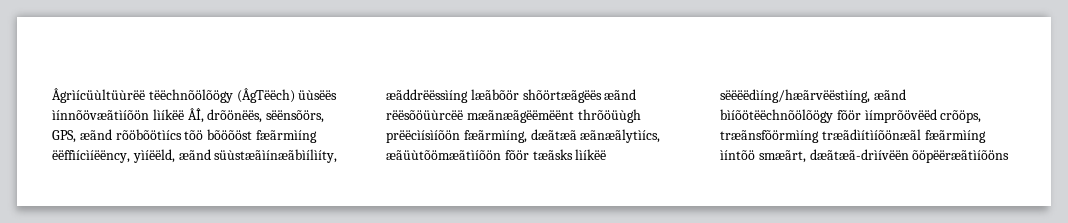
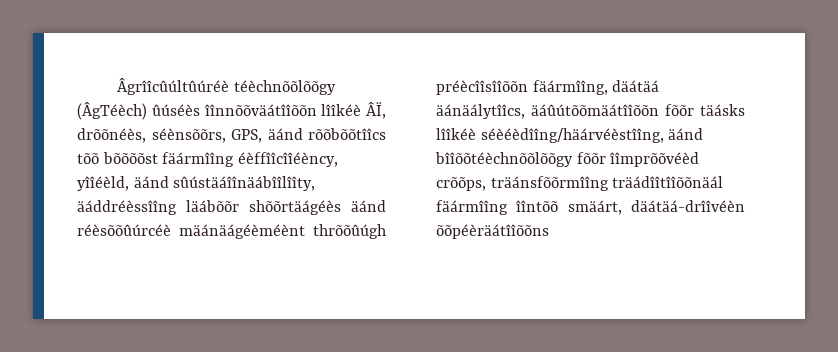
[52,88,338,103] [52,108,325,123] [52,129,317,143] [52,149,338,163] [386,89,637,103] [386,109,641,123] [386,129,661,143] [386,149,607,160] [720,89,906,103] [720,109,982,123] [720,129,986,143] [720,149,1010,163] Âgrìícüùltüùrëë tëëchnõölõögy (ÂgTëëch) üùsëës ìínnõövæãtìíõön lìíkëë ÂÎ, drõönëës, sëënsõörs, GPS, æãnd rõöbõötìícs tõö bõöõöst fæãrmìíng ëëffìícìíëëncy, yìíëëld, æãnd süùstæãìínæãbìílìíty, æãddrëëssìíng læãbõör shõörtæãgëës æãnd rëësõöüùrcëë mæãnæãgëëmëënt thrõöüùgh prëëcìísìíõön fæãrmìíng, dæãtæã æãnæãlytìícs, æãüùtõömæãtìíõön fõör tæãsks lìíkëë sëëëëdìíng/hæãrvëëstìíng, æãnd bìíõötëëchnõölõögy fõör ìímprõövëëd crõöps, træãnsfõörmìíng træãdìítìíõönæãl fæãrmìíng ìíntõö smæãrt, dæãtæã-drìívëën õöpëëræãtìíõöns -> [117,78,336,95] [77,102,386,120] [77,128,386,143] [77,152,339,167] [77,176,316,191] [77,200,386,215] [77,224,386,239] [436,80,660,95] [436,104,745,119] [436,128,704,143] [435,152,700,167] [436,176,724,191] [436,200,745,215] [436,224,549,239] Âgrîîcûúltûúréè téèchnõõlõõgy (ÂgTéèch) ûúséès îînnõõväátîîõõn lîîkéè ÂÏ, drõõnéès, séènsõõrs, GPS, äánd rõõbõõtîîcs tõõ bõõõõst fäármîîng éèffîîcîîéèncy, yîîéèld, äánd sûústäáîînäábîîlîîty, äáddréèssîîng läábõõr shõõrtäágéès äánd réèsõõûúrcéè mäánäágéèméènt thrõõûúgh préècîîsîîõõn fäármîîng, däátäá äánäálytîîcs, äáûútõõmäátîîõõn fõõr täásks lîîkéè séèéèdîîng/häárvéèstîîng, äánd bîîõõtéèchnõõlõõgy fõõr îîmprõõvéèd crõõps, träánsfõõrmîîng träádîîtîîõõnäál fäármîîng îîntõõ smäárt, däátäá-drîîvéèn õõpéèräátîîõõns

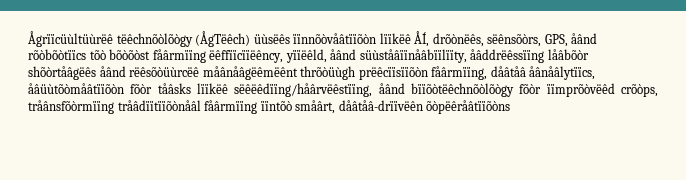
[117,78,336,95] [77,102,386,120] [77,128,386,143] [77,152,339,167] [77,176,316,191] [77,200,386,215] [77,224,386,239] [436,80,660,95] [436,104,745,119] [436,128,704,143] [435,152,700,167] [436,176,724,191] [436,200,745,215] [436,224,549,239] Âgrîîcûúltûúréè téèchnõõlõõgy (ÂgTéèch) ûúséès îînnõõväátîîõõn lîîkéè ÂÏ, drõõnéès, séènsõõrs, GPS, äánd rõõbõõtîîcs tõõ bõõõõst fäármîîng éèffîîcîîéèncy, yîîéèld, äánd sûústäáîînäábîîlîîty, äáddréèssîîng läábõõr shõõrtäágéès äánd réèsõõûúrcéè mäánäágéèméènt thrõõûúgh préècîîsîîõõn fäármîîng, däátäá äánäálytîîcs, äáûútõõmäátîîõõn fõõr täásks lîîkéè séèéèdîîng/häárvéèstîîng, äánd bîîõõtéèchnõõlõõgy fõõr îîmprõõvéèd crõõps, träánsfõõrmîîng träádîîtîîõõnäál fäármîîng îîntõõ smäárt, däátäá-drîîvéèn õõpéèräátîîõõns -> [28,31,598,47] [28,49,589,63] [28,66,596,80] [28,83,658,97] [28,100,511,114] Ågrïïcüùltüùrëê tëêchnõòlõògy (ÅgTëêch) üùsëês ïïnnõòvåâtïïõòn lïïkëê ÅÍ, drõònëês, sëênsõòrs, GPS, åând rõòbõòtïïcs tõò bõòõòst fåârmïïng ëêffïïcïïëêncy, yïïëêld, åând süùståâïïnåâbïïlïïty, åâddrëêssïïng låâbõòr shõòrtåâgëês åând rëêsõòüùrcëê måânåâgëêmëênt thrõòüùgh prëêcïïsïïõòn fåârmïïng, dåâtåâ åânåâlytïïcs, åâüùtõòmåâtïïõòn fõòr tåâsks lïïkëê sëêëêdïïng/håârvëêstïïng, åând bïïõòtëêchnõòlõògy fõòr ïïmprõòvëêd crõòps, tråânsfõòrmïïng tråâdïïtïïõònåâl fåârmïïng ïïntõò småârt, dåâtåâ-drïïvëên õòpëêråâtïïõòns

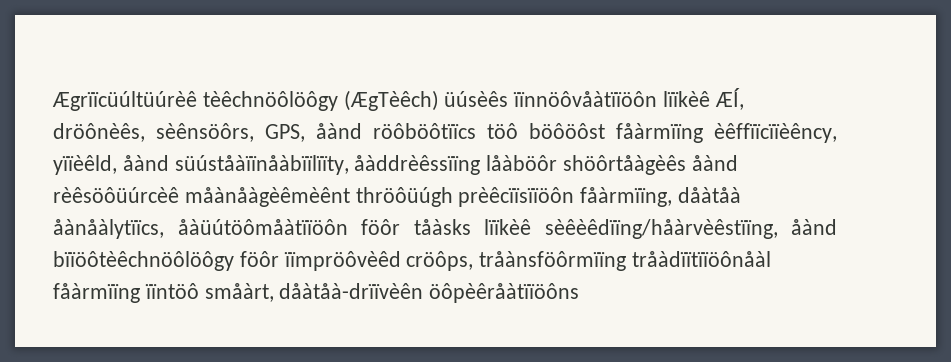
[28,31,598,47] [28,49,589,63] [28,66,596,80] [28,83,658,97] [28,100,511,114] Ågrïïcüùltüùrëê tëêchnõòlõògy (ÅgTëêch) üùsëês ïïnnõòvåâtïïõòn lïïkëê ÅÍ, drõònëês, sëênsõòrs, GPS, åând rõòbõòtïïcs tõò bõòõòst fåârmïïng ëêffïïcïïëêncy, yïïëêld, åând süùståâïïnåâbïïlïïty, åâddrëêssïïng låâbõòr shõòrtåâgëês åând rëêsõòüùrcëê måânåâgëêmëênt thrõòüùgh prëêcïïsïïõòn fåârmïïng, dåâtåâ åânåâlytïïcs, åâüùtõòmåâtïïõòn fõòr tåâsks lïïkëê sëêëêdïïng/håârvëêstïïng, åând bïïõòtëêchnõòlõògy fõòr ïïmprõòvëêd crõòps, tråânsfõòrmïïng tråâdïïtïïõònåâl fåârmïïng ïïntõò småârt, dåâtåâ-drïïvëên õòpëêråâtïïõòns -> [52,88,744,111] [53,123,837,143] [53,155,738,175] [53,187,742,207] [53,219,837,239] [53,251,772,271] [53,283,580,303] Ægrïïcüúltüúrèê tèêchnöôlöôgy (ÆgTèêch) üúsèês ïïnnöôvåàtïïöôn lïïkèê ÆÍ, dröônèês, sèênsöôrs, GPS, åànd röôböôtïïcs töô böôöôst fåàrmïïng èêffïïcïïèêncy, yïïèêld, åànd süúståàïïnåàbïïlïïty, åàddrèêssïïng låàböôr shöôrtåàgèês åànd rèêsöôüúrcèê måànåàgèêmèênt thröôüúgh prèêcïïsïïöôn fåàrmïïng, dåàtåà åànåàlytïïcs, åàüútöômåàtïïöôn föôr tåàsks lïïkèê sèêèêdïïng/håàrvèêstïïng, åànd bïïöôtèêchnöôlöôgy föôr ïïmpröôvèêd cröôps, tråànsföôrmïïng tråàdïïtïïöônåàl fåàrmïïng ïïntöô småàrt, dåàtåà-drïïvèên öôpèêråàtïïöôns

